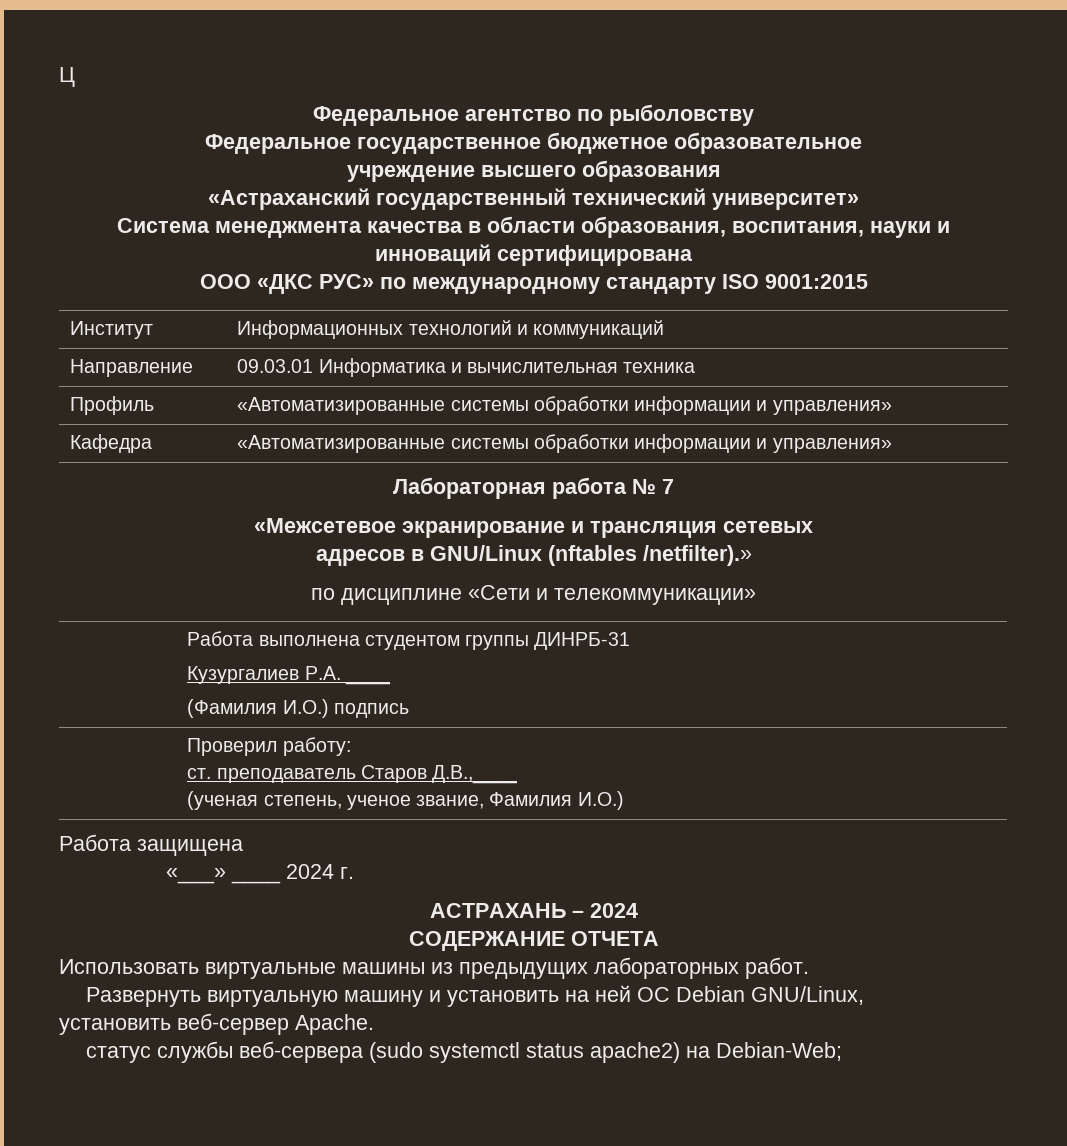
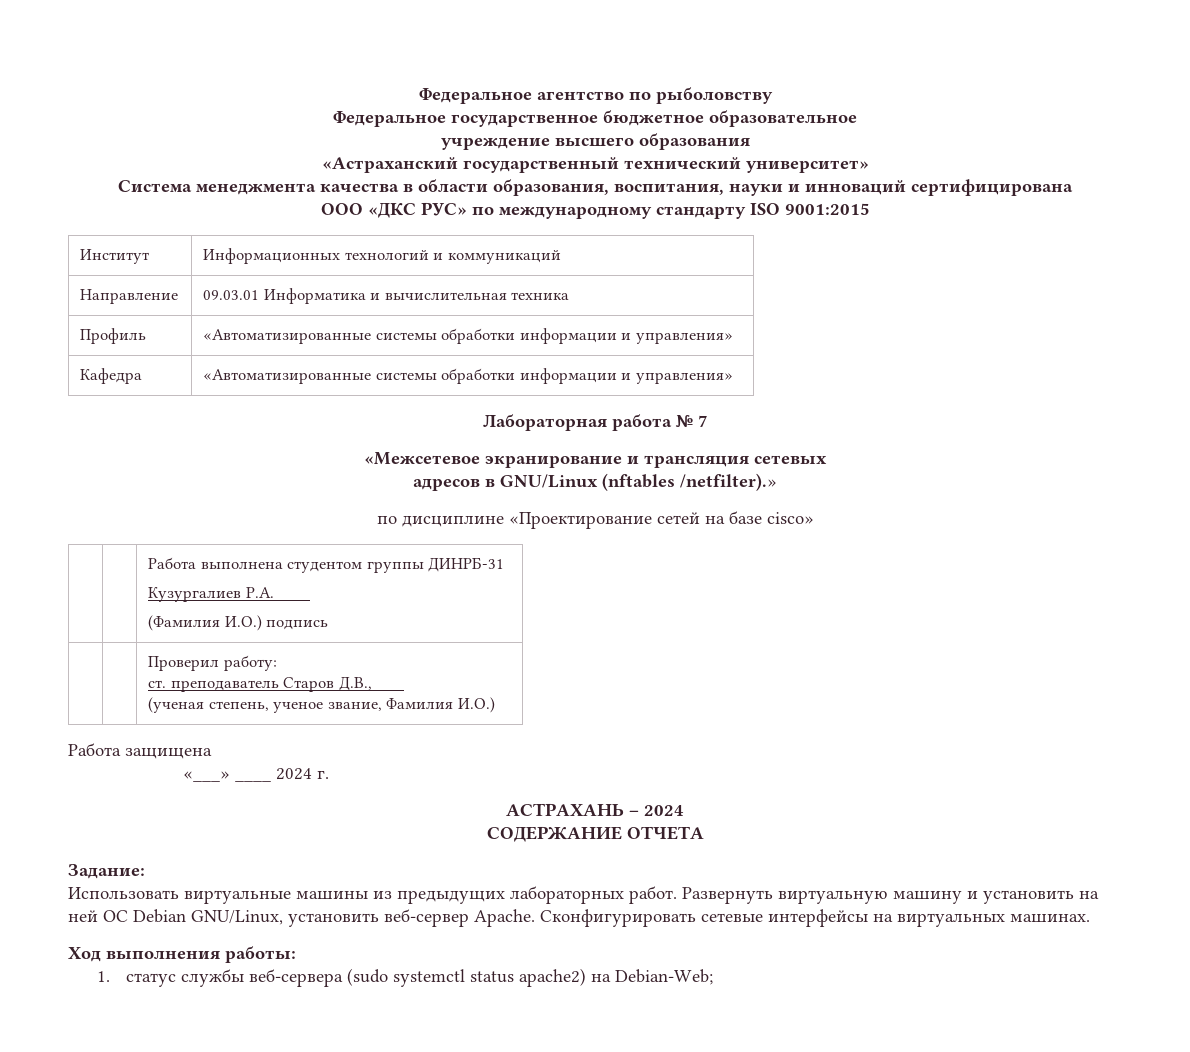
[59,67,75,87] Ц // -> (418, 96) none
[468,585,756,605] «Сети и телекоммуникации» -> [508,511,814,529] «Проектирование сетей на базе cisco»
(659, 938) none -> [68,864,145,879] // Задание:
(809, 968) // -> (677, 895) none
(864, 995) // -> (283, 917) none
(374, 1024) // -> [540,909,1090,927] [68,946,296,963] [96,971,110,982] Сконфигурировать сетевые интерфейсы на виртуальных машинах. // Ход выполнения работы: // 1.

